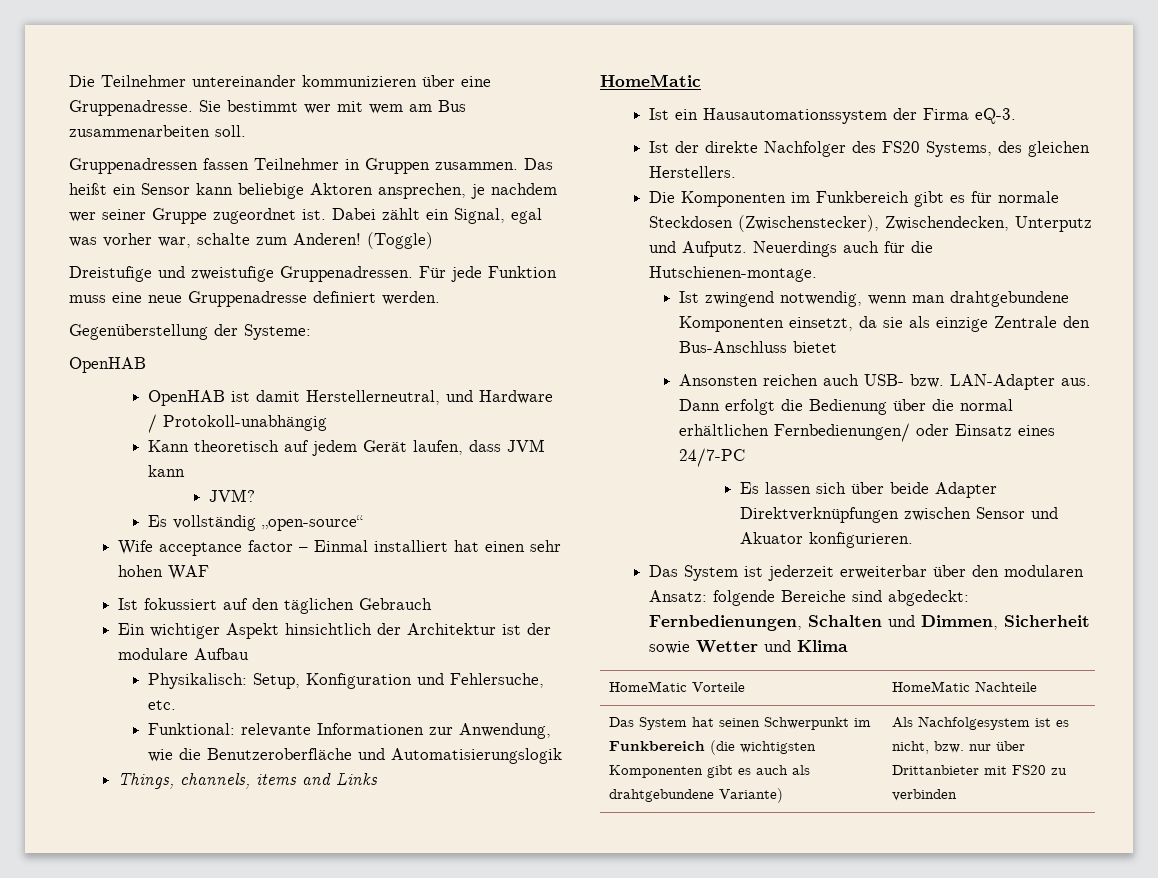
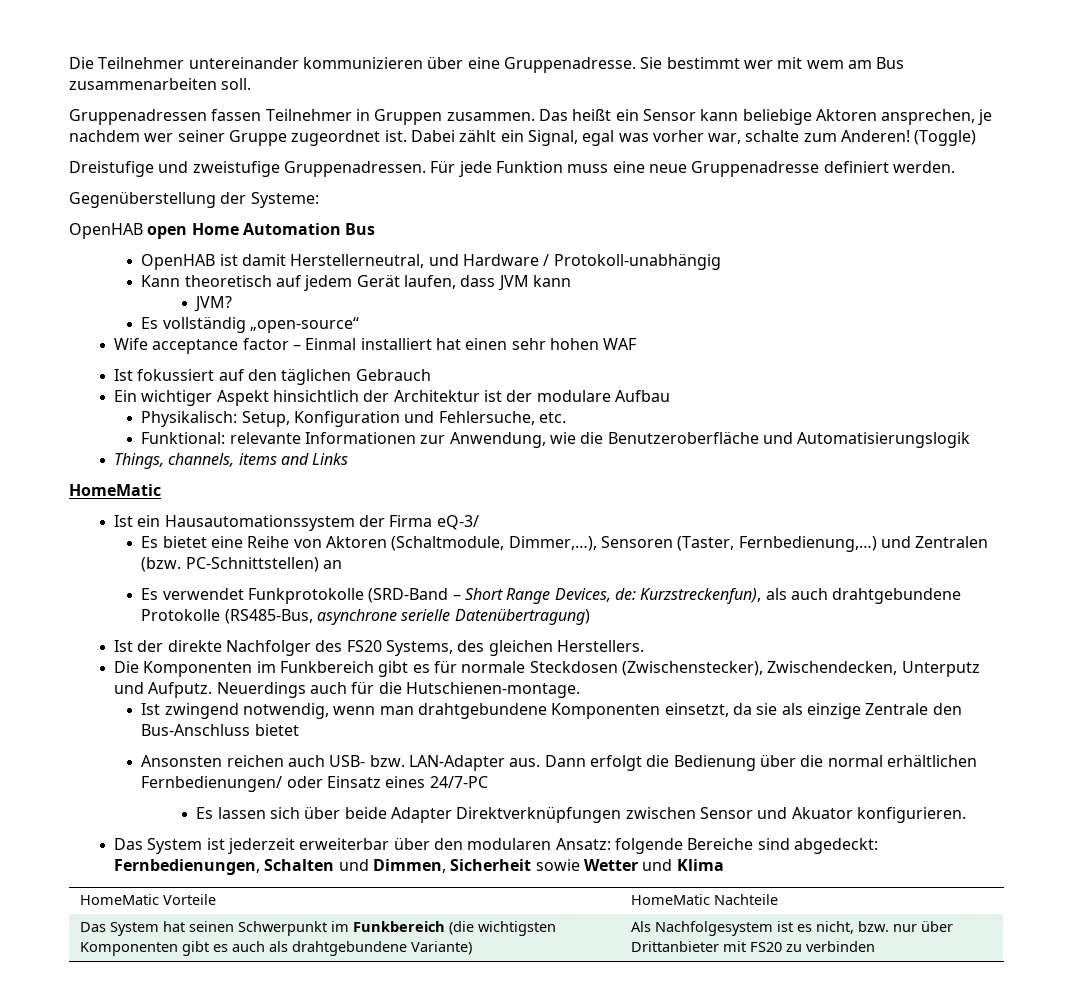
(146, 365) none -> [147,223,376,239] open Home Automation Bus
[974,108,1016,124] eQ-3. -> [436,515,479,530] [141,536,989,552] [141,557,343,572] [141,588,962,604] [141,608,590,625] eQ-3/ // Es bietet eine Reihe von Aktoren (Schaltmodule, Dimmer,…), Sensoren (Taster, Fernbedienung,…) und Zentralen (bzw. PC-Schnittstellen) an // Es verwendet Funkprotokolle (SRD-Band – Short Range Devices, de: Kurzstreckenfun), als auch drahtgebundene Protokolle (RS485-Bus, asynchrone serielle Datenübertragung)

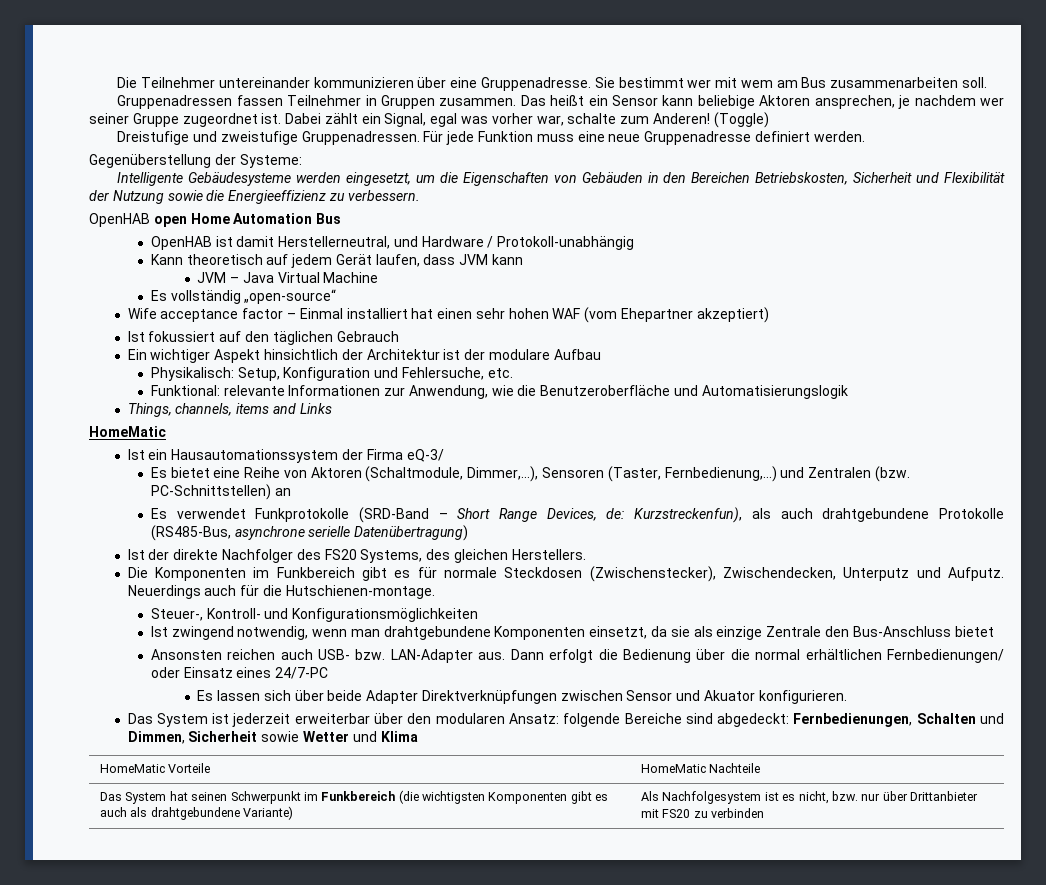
(319, 200) none -> [117,172,1005,186] [89,190,420,204] // Intelligente Gebäudesysteme werden eingesetzt, um die Eigenschaften von Gebäuden in den Bereichen Betriebskosten, Sicherheit und Flexibilität der Nutzung sowie die Energieeffizienz zu verbessern.
[194,296,233,312] JVM? -> [197,272,379,283] JVM – Java Virtual Machine
(637, 344) none -> [584,307,769,323] (vom Ehepartner akzeptiert)
(580, 690) none -> [150,608,479,622] // Steuer-, Kontroll- und Konfigurationsmöglichkeiten

